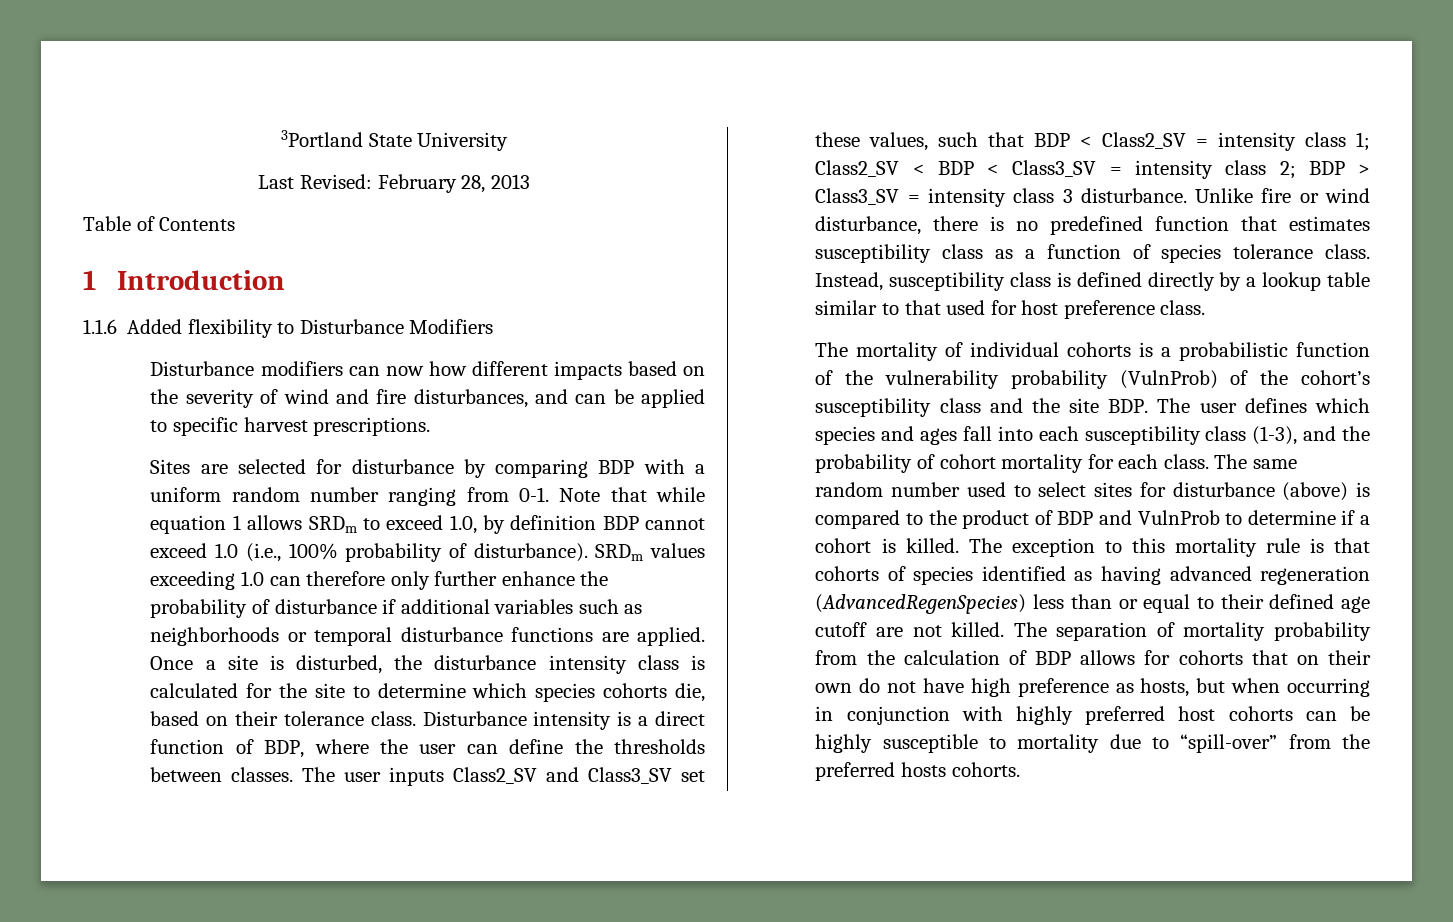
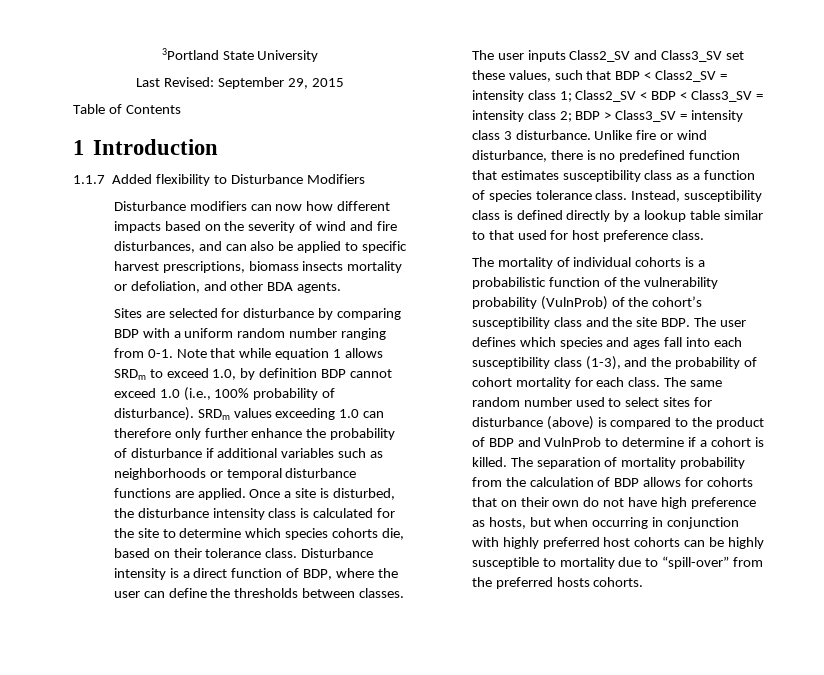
[377,174,530,193] February 28, 2013 -> [218,77,344,89] September 29, 2015
[83,319,117,334] 1.1.6 -> [73,175,105,184] 1.1.7
(607, 399) none -> [250,241,275,251] also
[313,417,431,436] prescriptions. -> [162,261,403,273] [113,281,342,293] prescriptions, biomass insects mortality or defoliation, and other BDA agents.
[1011,538,1370,557] [815,566,1370,585] [815,594,1371,614] [815,622,1047,637] exception to this mortality rule is that cohorts of species identified as having advanced regeneration (AdvancedRegenSpecies) less than or equal to their defined age cutoff are not killed. The -> (533, 462) none

